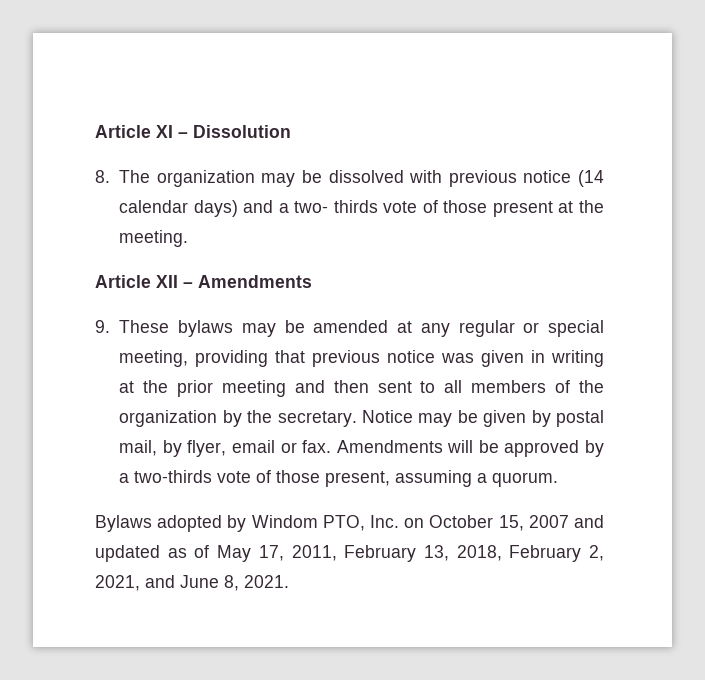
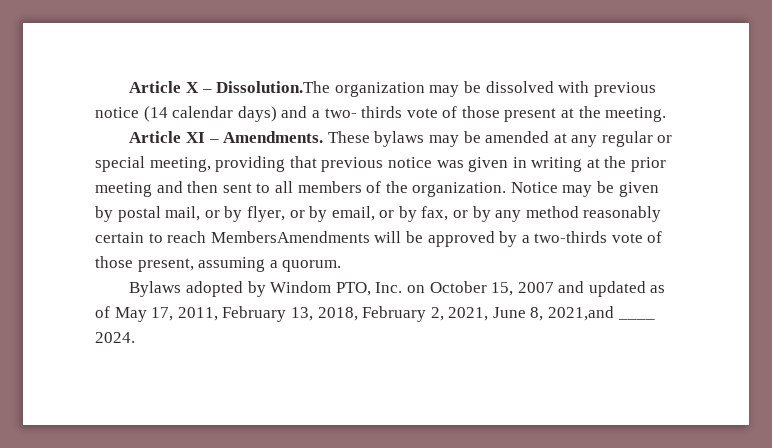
[95,125,291,138] [95,170,151,183] Article XI – Dissolution // 8. The -> [129,81,331,93] Article X – Dissolution.The
[156,275,312,288] [95,320,110,333] XII – Amendments // 9. -> [185,131,324,143] XI – Amendments.
[119,410,357,427] organization by the secretary. -> [412,182,507,197] organization.
(158, 448) none -> [204,210,220,218] or
[231,440,443,453] email or fax. Amendments -> [289,206,662,222] [95,231,370,243] or by email, or by fax, or by any method reasonably certain to reach MembersAmendments
[145,575,175,588] and -> (489, 314) none
[244,575,289,588] 2021. -> [548,306,655,321] [95,332,135,343] 2021,and ____ 2024.

